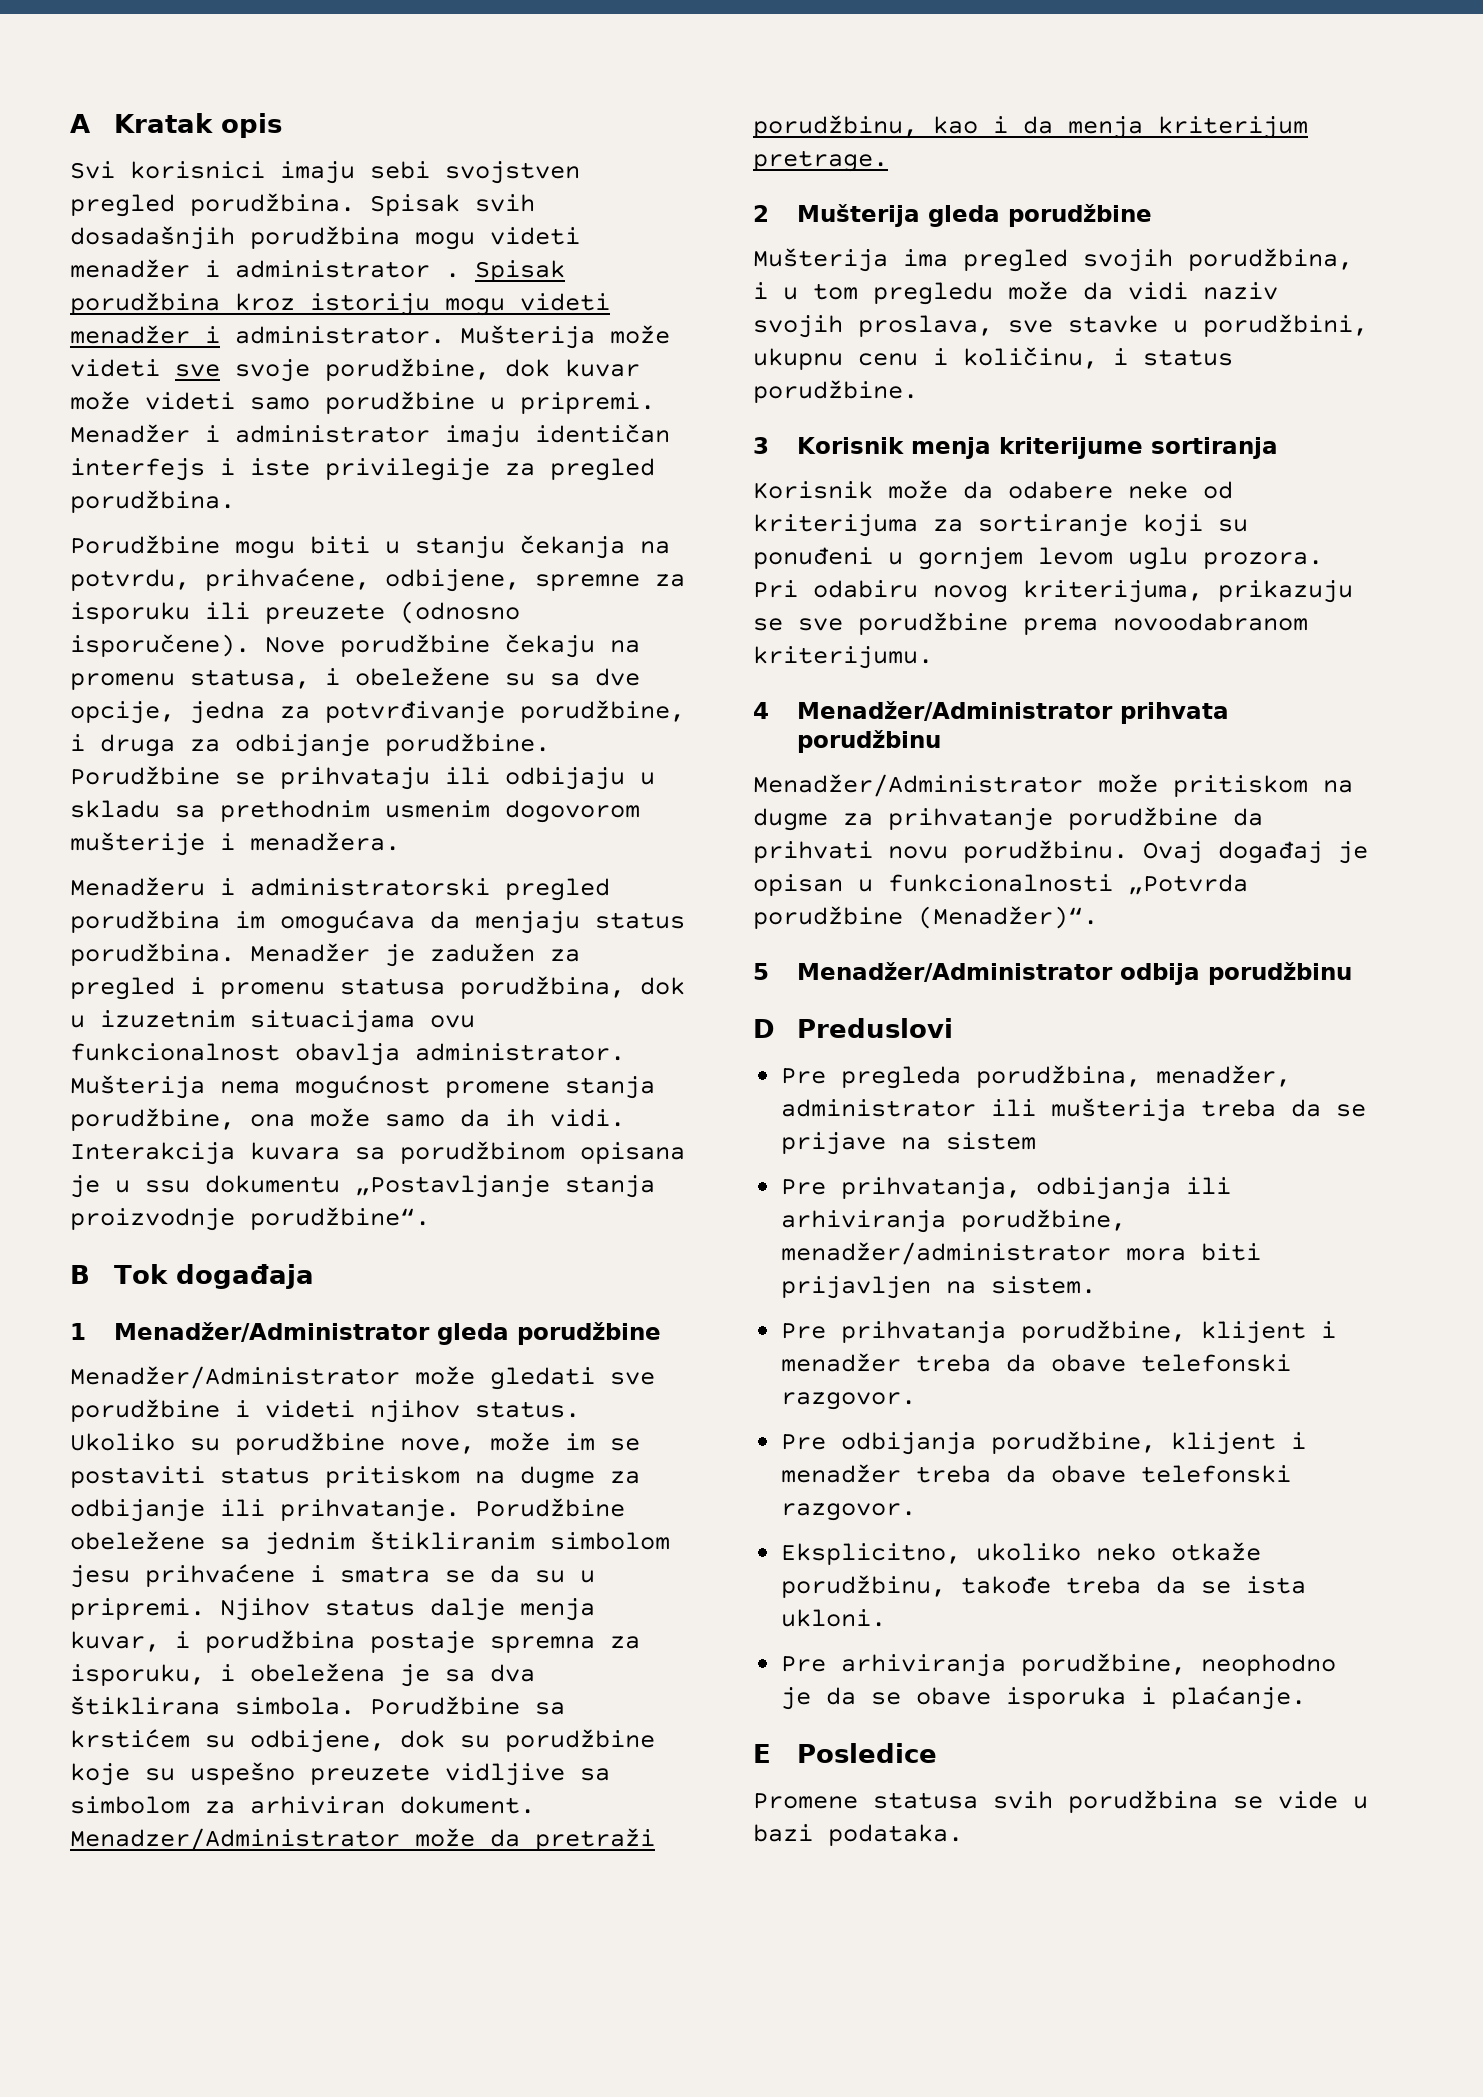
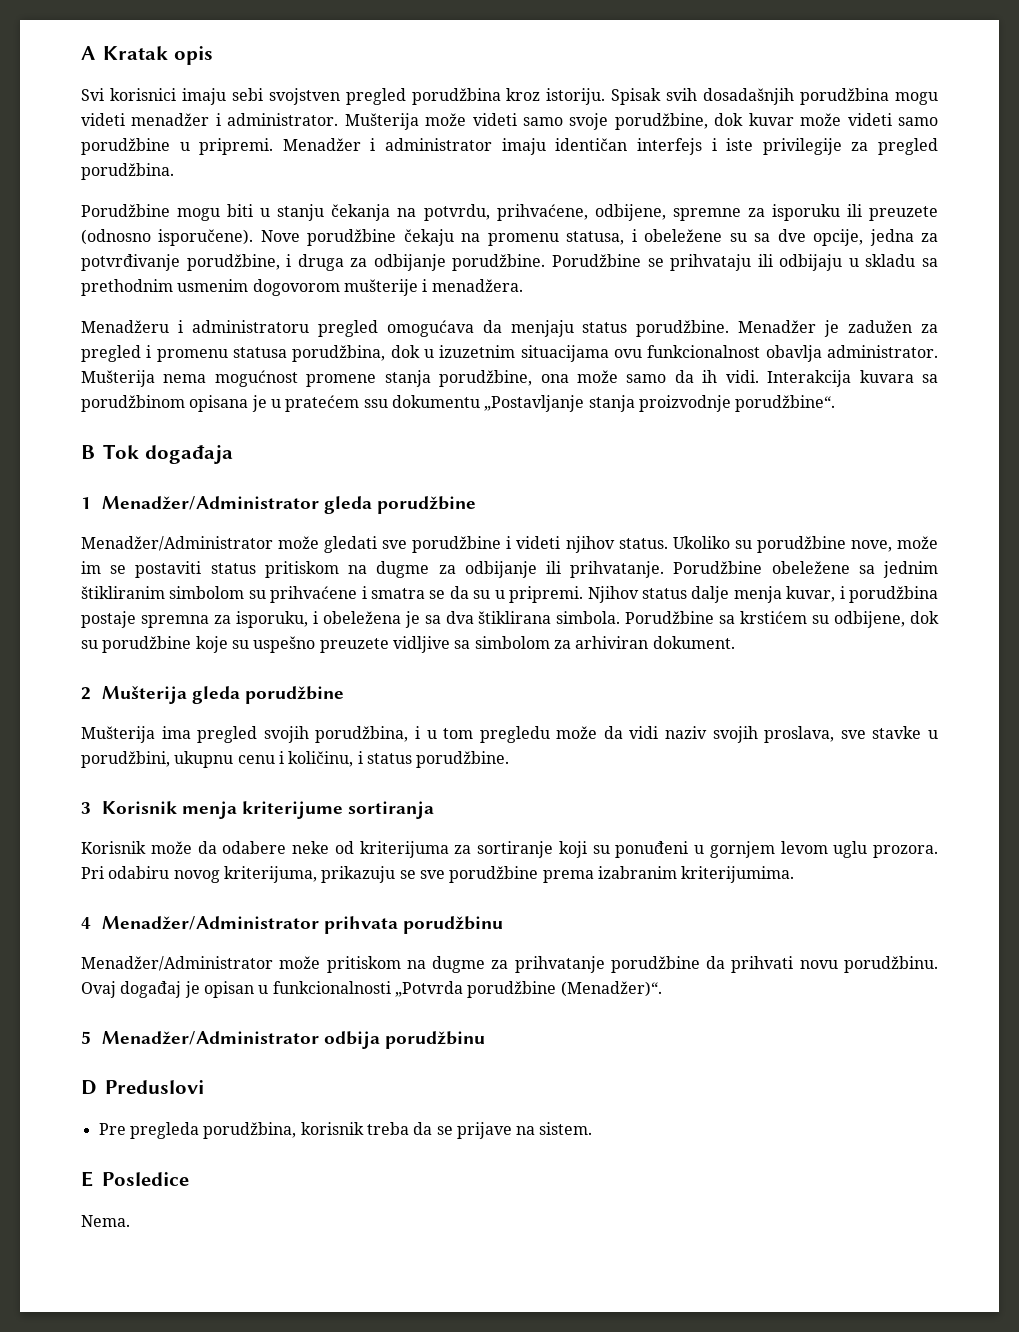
[190,193,355,216] porudžbina. -> [411,88,606,105] porudžbina kroz istoriju.
[235,260,565,282] [70,292,610,316] [70,325,220,344] administrator . Spisak porudžbina kroz istoriju mogu videti menadžer i -> (221, 119) none
[175,364,220,377] sve -> [523,117,563,126] samo
[250,878,610,901] [70,910,265,933] administratorski pregled porudžbina im -> [191,320,378,337] administratoru pregled
[70,943,235,966] porudžbina. -> [636,320,730,337] porudžbine.
(130, 1186) none -> [285,395,360,412] pratećem
[70,1565,130,1588] jesu -> [248,590,266,599] su
[70,1828,655,1851] [753,115,1308,139] [753,150,888,172] Menadzer/Administrator može da pretraži porudžbinu, kao i da menja kriterijum pretrage. -> (735, 642) none
[1113,613,1308,631] [753,646,933,669] novoodabranom kriterijumu. -> [597,866,795,883] izabranim kriterijumima.
[1156,1065,1292,1087] [781,1098,1187,1122] menadžer, administrator ili mušterija -> [300,1122,364,1135] korisnik
[946,1132,1037,1150] [781,1177,1232,1200] [781,1209,1127,1233] [781,1242,1262,1265] [781,1276,1097,1299] [781,1320,1337,1344] [781,1353,1292,1372] [781,1392,917,1410] [781,1431,1307,1455] [781,1464,1292,1483] [781,1503,917,1521] [781,1542,1262,1565] [781,1575,1307,1598] [781,1609,887,1627] [781,1653,1337,1677] [781,1686,1307,1710] [753,1743,937,1763] [753,1790,1368,1813] [753,1824,963,1846] sistem // Pre prihvatanja, odbijanja ili arhiviranja porudžbine, menadžer/administrator mora biti prijavljen na sistem. // Pre prihvatanja porudžbine, klijent i menadžer treba da obave telefonski razgovor. // Pre odbijanja porudžbine, klijent i menadžer treba da obave telefonski razgovor. // Eksplicitno, ukoliko neko otkaže porudžbinu, takođe treba da se ista ukloni. // Pre arhiviranja porudžbine, neophodno je da se obave isporuka i plaćanje. // E Posledice // Promene statusa svih porudžbina se vide u bazi podataka. -> [539,1122,593,1135] [81,1171,189,1187] [81,1215,130,1227] sistem. // E Posledice // Nema.

